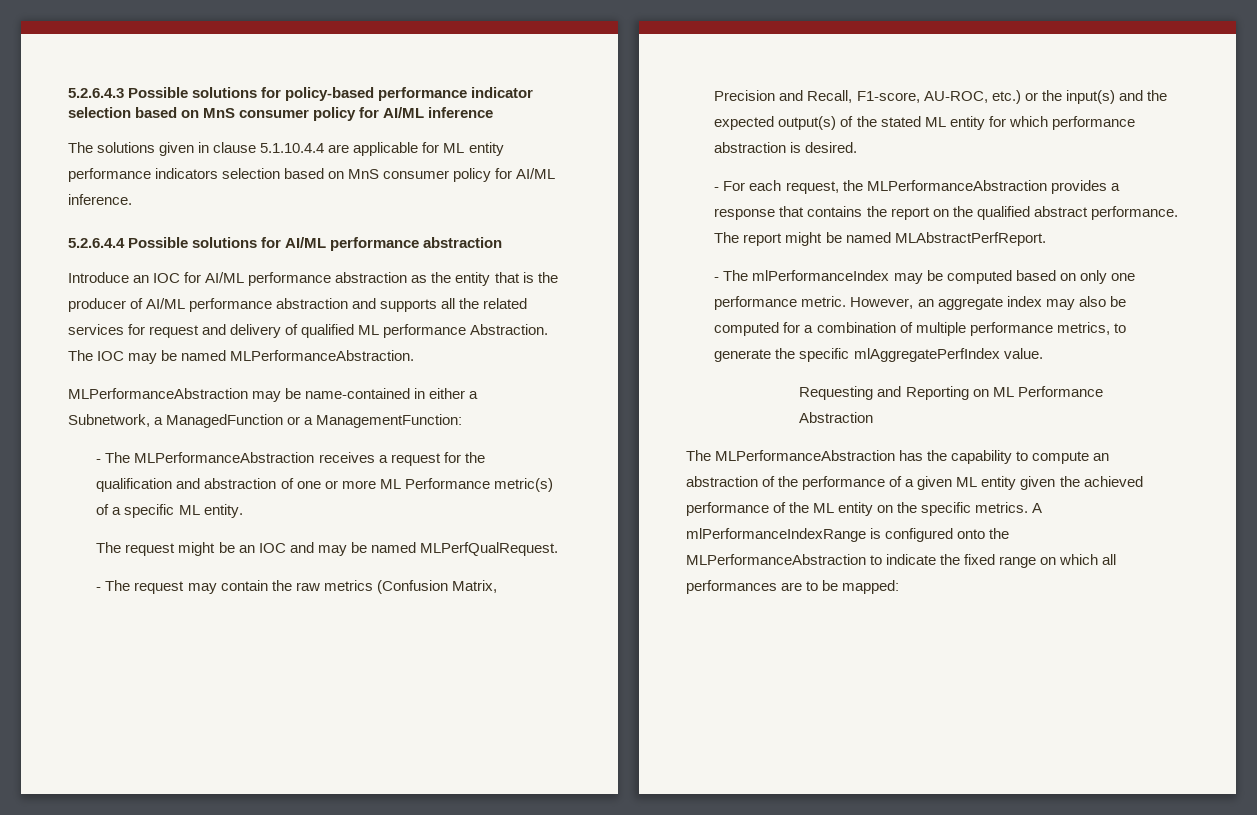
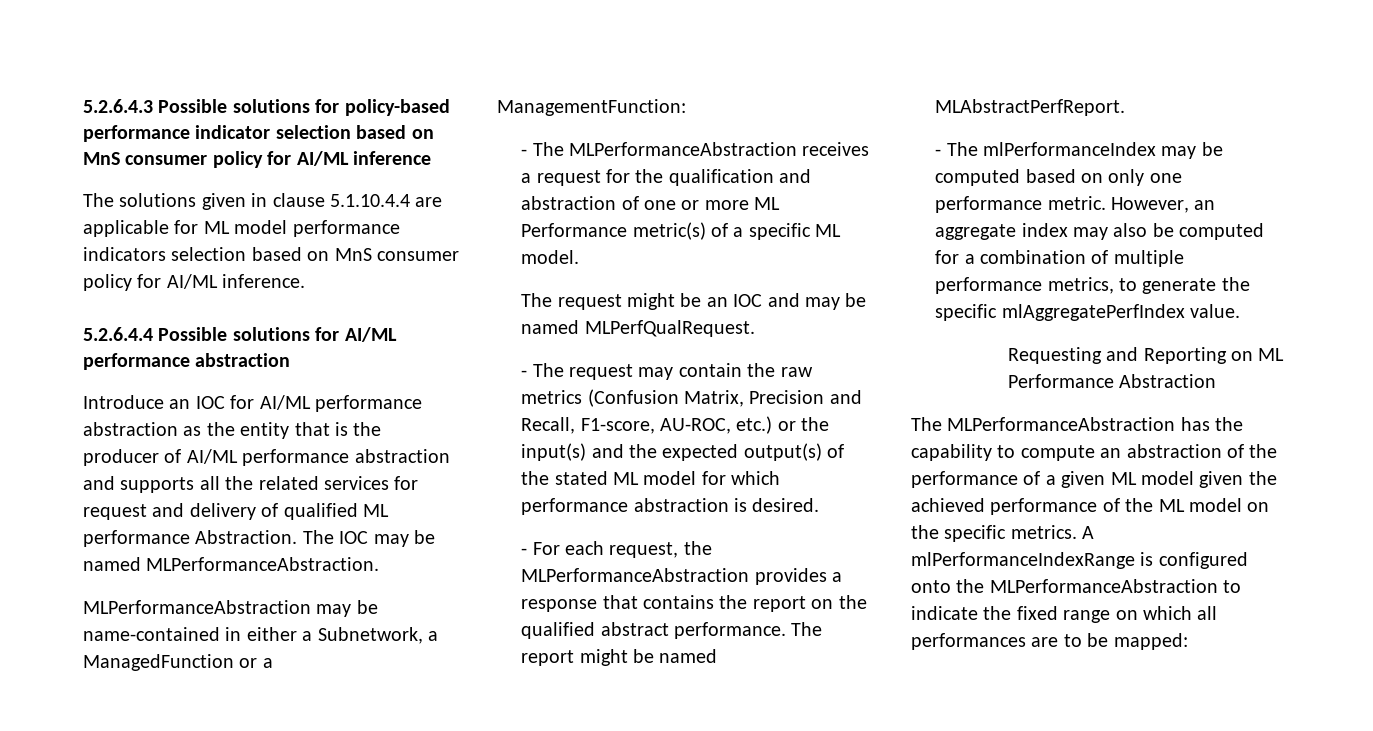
[468,142,504,156] entity -> [234,220,288,234] model
[203,504,243,518] entity. -> [521,250,580,264] model.
[949,116,985,130] entity -> [643,471,697,485] model
[981,476,1017,490] entity -> [1141,471,1194,485] model
[838,502,874,516] entity -> [1189,498,1242,512] model

